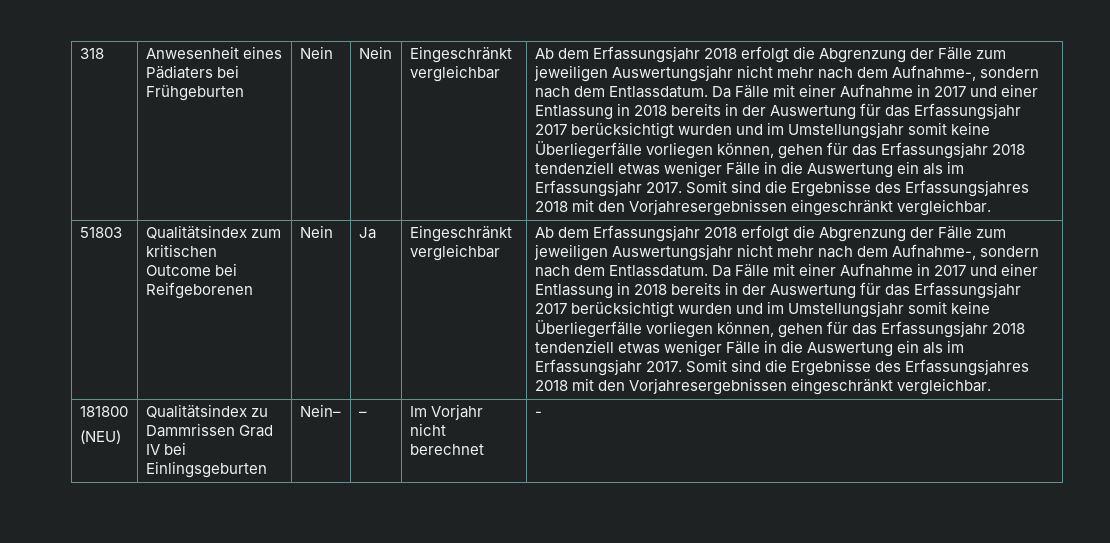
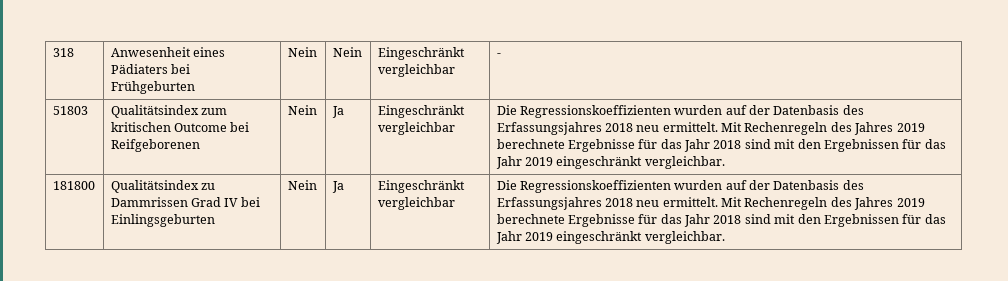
[534,46,1006,63] [533,65,1039,82] [534,84,1039,98] [534,103,1021,120] [534,122,990,139] [534,141,1025,159] [534,161,964,178] [534,180,1029,197] [534,199,991,216] Ab dem Erfassungsjahr 2018 erfolgt die Abgrenzung der Fälle zum jeweiligen Auswertungsjahr nicht mehr nach dem Aufnahme-, sondern nach dem Entlassdatum. Da Fälle mit einer Aufnahme in 2017 und einer Entlassung in 2018 bereits in der Auswertung für das Erfassungsjahr 2017 berücksichtigt wurden und im Umstellungsjahr somit keine Überliegerfälle vorliegen können, gehen für das Erfassungsjahr 2018 tendenziell etwas weniger Fälle in die Auswertung ein als im Erfassungsjahr 2017. Somit sind die Ergebnisse des Erfassungsjahres 2018 mit den Vorjahresergebnissen eingeschränkt vergleichbar. -> [496,53,501,57] -
[534,225,1006,242] [533,244,1039,261] [534,263,1039,277] [534,282,1021,299] [534,301,990,318] [534,320,1025,338] [534,340,964,357] [534,359,1029,376] [534,378,787,395] Ab dem Erfassungsjahr 2018 erfolgt die Abgrenzung der Fälle zum jeweiligen Auswertungsjahr nicht mehr nach dem Aufnahme-, sondern nach dem Entlassdatum. Da Fälle mit einer Aufnahme in 2017 und einer Entlassung in 2018 bereits in der Auswertung für das Erfassungsjahr 2017 berücksichtigt wurden und im Umstellungsjahr somit keine Überliegerfälle vorliegen können, gehen für das Erfassungsjahr 2018 tendenziell etwas weniger Fälle in die Auswertung ein als im Erfassungsjahr 2017. Somit sind die Ergebnisse des Erfassungsjahres 2018 mit den Vorjahresergebnissen -> [496,105,864,118] [496,122,925,135] [496,139,946,152] [495,156,553,169] Die Regressionskoeffizienten wurden auf der Datenbasis des Erfassungsjahres 2018 neu ermittelt. Mit Rechenregeln des Jahres 2019 berechnete Ergebnisse für das Jahr 2018 sind mit den Ergebnissen für das Jahr 2019
[79,430,121,444] // (NEU) -> (95, 185) none
[299,404,341,417] [358,411,367,417] [409,404,483,420] [409,423,446,436] [409,444,484,455] [534,411,542,417] Nein– | – | Im Vorjahr nicht berechnet | - -> [287,180,317,190] [331,181,344,193] [377,180,465,193] [377,197,455,210] [496,180,864,193] [496,197,925,210] [496,214,946,227] [495,231,725,244] Nein | Ja | Eingeschränkt vergleichbar | Die Regressionskoeffizienten wurden auf der Datenbasis des Erfassungsjahres 2018 neu ermittelt. Mit Rechenregeln des Jahres 2019 berechnete Ergebnisse für das Jahr 2018 sind mit den Ergebnissen für das Jahr 2019 eingeschränkt vergleichbar.

